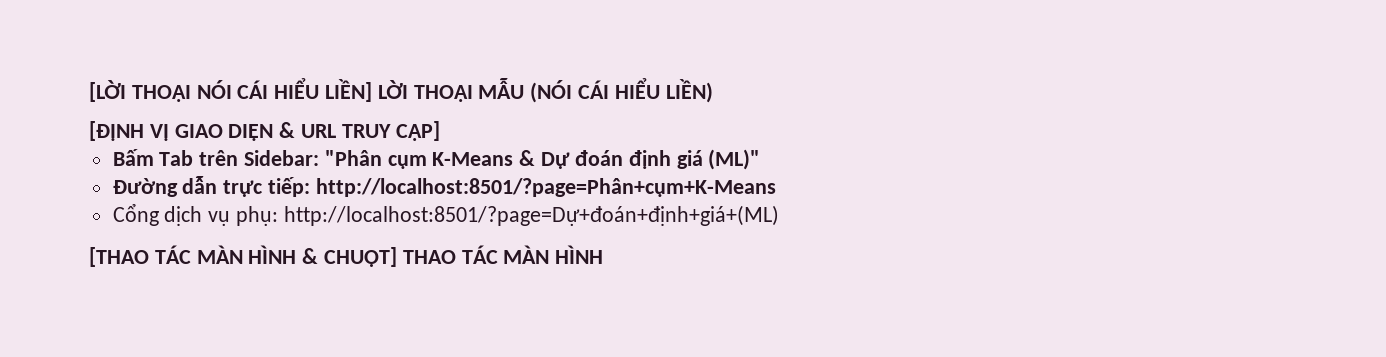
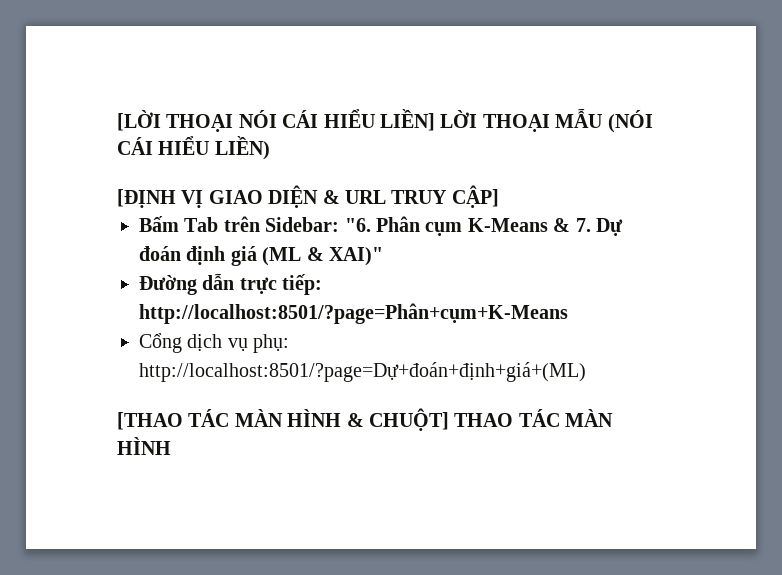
[324,150,382,166] "Phân -> [344,216,420,232] "6. Phân
(536, 158) none -> [575,218,591,232] 7.
[708,149,761,170] (ML)" -> [262,247,383,266] (ML & XAI)"

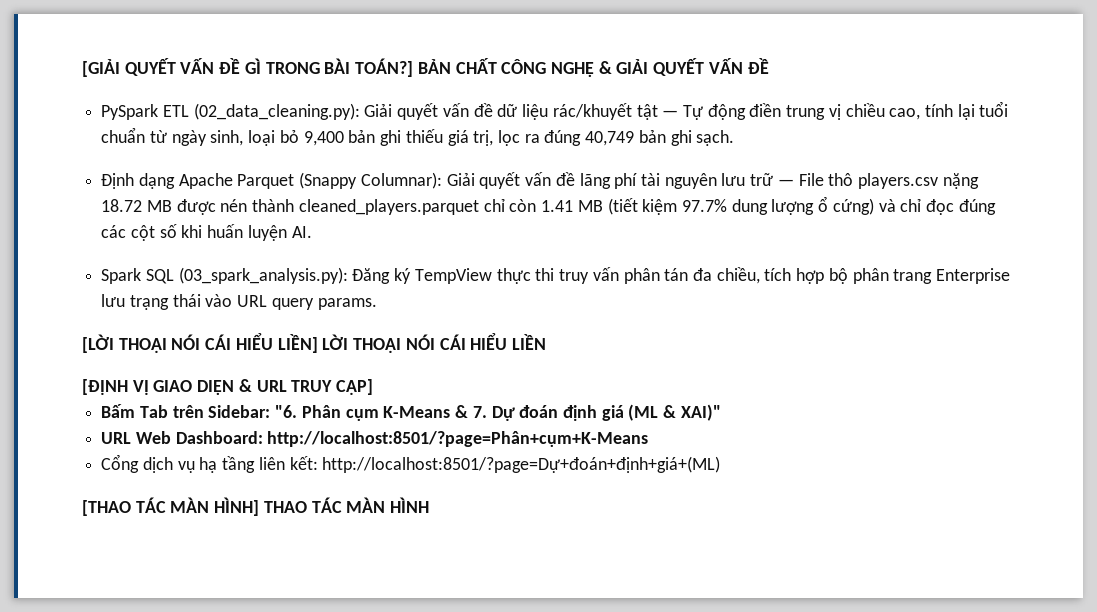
(117, 120) none -> [82,58,769,77] [101,101,1009,120] [101,127,735,146] [101,172,979,189] [101,196,996,215] [101,224,312,241] [101,267,1011,284] [101,294,377,310] [GIẢI QUYẾT VẤN ĐỀ GÌ TRONG BÀI TOÁN?] BẢN CHẤT CÔNG NGHỆ & GIẢI QUYẾT VẤN ĐỀ // PySpark ETL (02_data_cleaning.py): Giải quyết vấn đề dữ liệu rác/khuyết tật — Tự động điền trung vị chiều cao, tính lại tuổi chuẩn từ ngày sinh, loại bỏ 9,400 bản ghi thiếu giá trị, lọc ra đúng 40,749 bản ghi sạch. // Định dạng Apache Parquet (Snappy Columnar): Giải quyết vấn đề lãng phí tài nguyên lưu trữ — File thô players.csv nặng 18.72 MB được nén thành cleaned_players.parquet chỉ còn 1.41 MB (tiết kiệm 97.7% dung lượng ổ cứng) và chỉ đọc đúng các cột số khi huấn luyện AI. // Spark SQL (03_spark_analysis.py): Đăng ký TempView thực thi truy vấn phân tán đa chiều, tích hợp bộ phân trang Enterprise lưu trạng thái vào URL query params. //
[555,108,653,133] [117,136,270,160] MẪU (NÓI CÁI HIỂU LIỀN) -> [405,333,546,350] NÓI CÁI HIỂU LIỀN
[139,273,323,295] Đường dẫn trực tiếp: -> [101,431,263,444] URL Web Dashboard:
[253,334,290,353] phụ: -> [199,456,318,473] hạ tầng liên kết:
[287,408,449,431] HÌNH & CHUỘT] -> [214,497,260,516] HÌNH]

